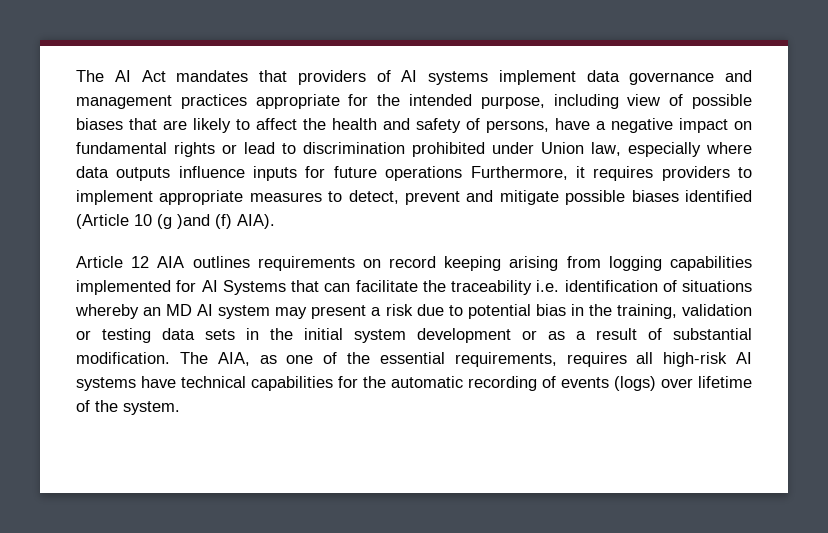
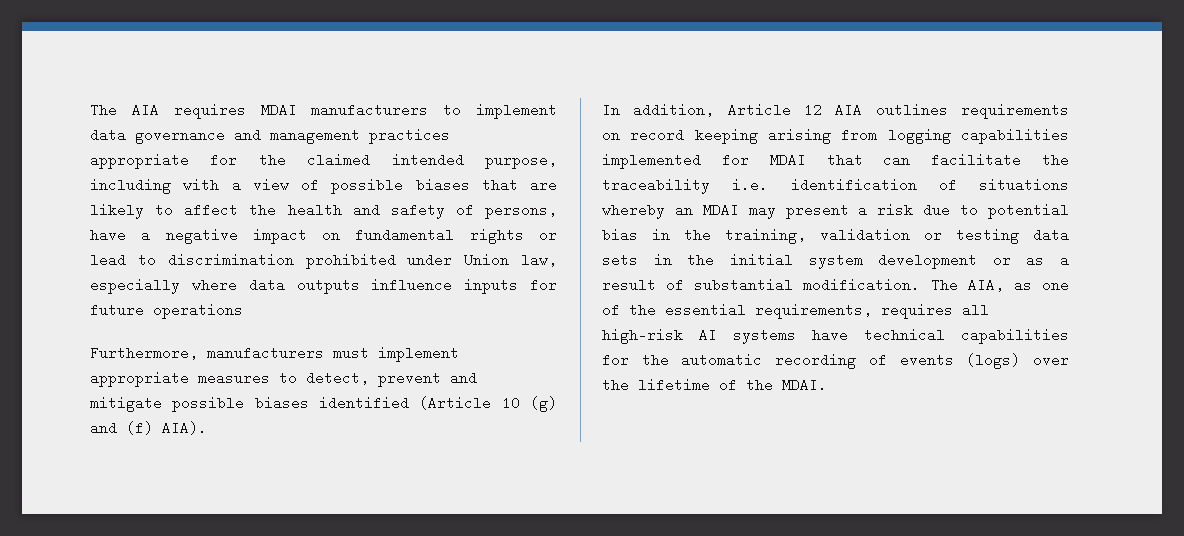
[76,70,488,85] The AI Act mandates that providers of AI systems -> [90,103,462,119] The AIA requires MDAI manufacturers to
(401, 100) none -> [307,153,371,167] claimed
(619, 101) none -> [183,178,241,192] with a
[470,166,752,181] Furthermore, it requires providers to -> [90,346,369,360] // Furthermore, manufacturers must
[157,214,210,229] (g )and -> [530,396,557,412] [90,421,117,435] (g) and
(275, 221) none -> [602,103,715,117] In addition,
[201,280,286,295] AI Systems -> [769,153,806,167] MDAI
[166,304,271,319] MD AI system -> [702,203,739,217] MDAI
(693, 383) none -> [602,378,629,392] the
[123,401,180,415] system. -> [782,378,827,392] MDAI.

